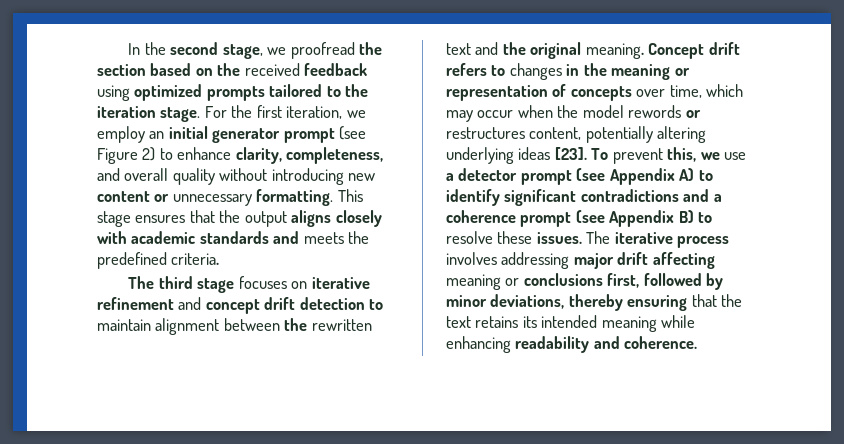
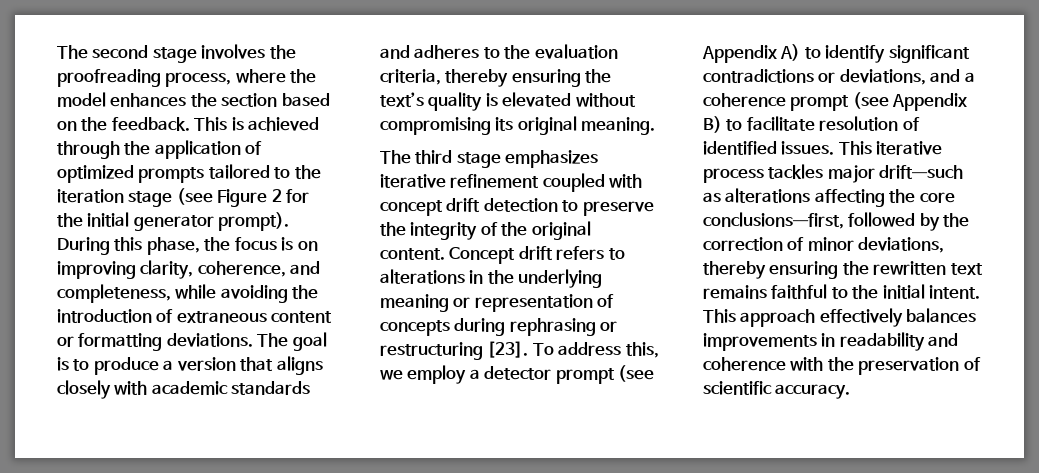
[128,42,355,59] In the second stage, we proofread -> [57,44,296,63] [57,69,317,87] [57,92,187,107] The second stage involves the proofreading process, where the model enhances
[244,63,368,76] [97,85,130,101] received feedback using -> [111,117,320,131] [57,140,263,159] feedback. This is achieved through the application of
[160,105,366,122] [97,126,367,143] [97,147,384,164] [97,168,376,185] [97,189,363,206] [97,210,287,227] stage. For the first iteration, we employ an initial generator prompt (see Figure 2) to enhance clarity, completeness, and overall quality without introducing new content or unnecessary formatting. This stage ensures that the output -> [128,188,310,207] [57,212,290,231] [57,237,318,255] [57,260,321,279] [57,284,319,303] [57,309,333,323] [57,332,327,351] [57,357,274,375] stage (see Figure 2 for the initial generator prompt). During this phase, the focus is on improving clarity, coherence, and completeness, while avoiding the introduction of extraneous content or formatting deviations. The goal is to produce a version that
[303,231,370,244] [97,252,220,269] [128,276,370,293] [97,297,384,314] [97,318,372,335] [446,42,499,55] meets the predefined criteria. // The third stage focuses on iterative refinement and concept drift detection to maintain alignment between the rewritten text and -> [414,44,618,59] [380,69,612,87] [380,92,636,111] [380,116,656,135] [380,150,599,168] [380,173,643,192] [380,198,654,216] [380,222,498,240] adheres to the evaluation criteria, thereby ensuring the text’s quality is elevated without compromising its original meaning. // The third stage emphasizes iterative refinement coupled with concept drift detection to preserve the integrity of
[585,43,644,59] meaning. -> [380,248,445,260] content.
[509,63,562,80] changes -> [380,269,465,284] alterations
(607, 69) none -> [518,269,603,288] underlying
[636,84,744,98] [446,105,701,122] [446,126,707,143] [446,147,551,164] over time, which may occur when the model rewords or restructures content, potentially altering underlying ideas -> [454,318,618,336] [380,342,483,360] during rephrasing or restructuring
[612,148,663,164] prevent -> [558,342,622,356] address
[724,152,747,160] use -> [407,365,467,384] employ
(679, 195) none -> [818,69,926,85] or deviations,
[446,231,730,248] [446,252,715,269] [446,273,724,290] [446,294,743,311] [446,315,696,332] [446,336,698,353] resolve these issues. The iterative process involves addressing major drift affecting meaning or conclusions first, followed by minor deviations, thereby ensuring that the text retains its intended meaning while enhancing readability and coherence. -> [746,116,920,131] [703,141,943,155] [703,164,964,183] [703,188,955,207] [703,212,970,231] [703,237,945,253] [703,261,983,279] [703,284,981,299] [703,308,977,327] [703,332,959,351] [703,357,981,375] [703,381,851,399] facilitate resolution of identified issues. This iterative process tackles major drift—such as alterations affecting the core conclusions—first, followed by the correction of minor deviations, thereby ensuring the rewritten text remains faithful to the initial intent. This approach effectively balances improvements in readability and coherence with the preservation of scientific accuracy.

